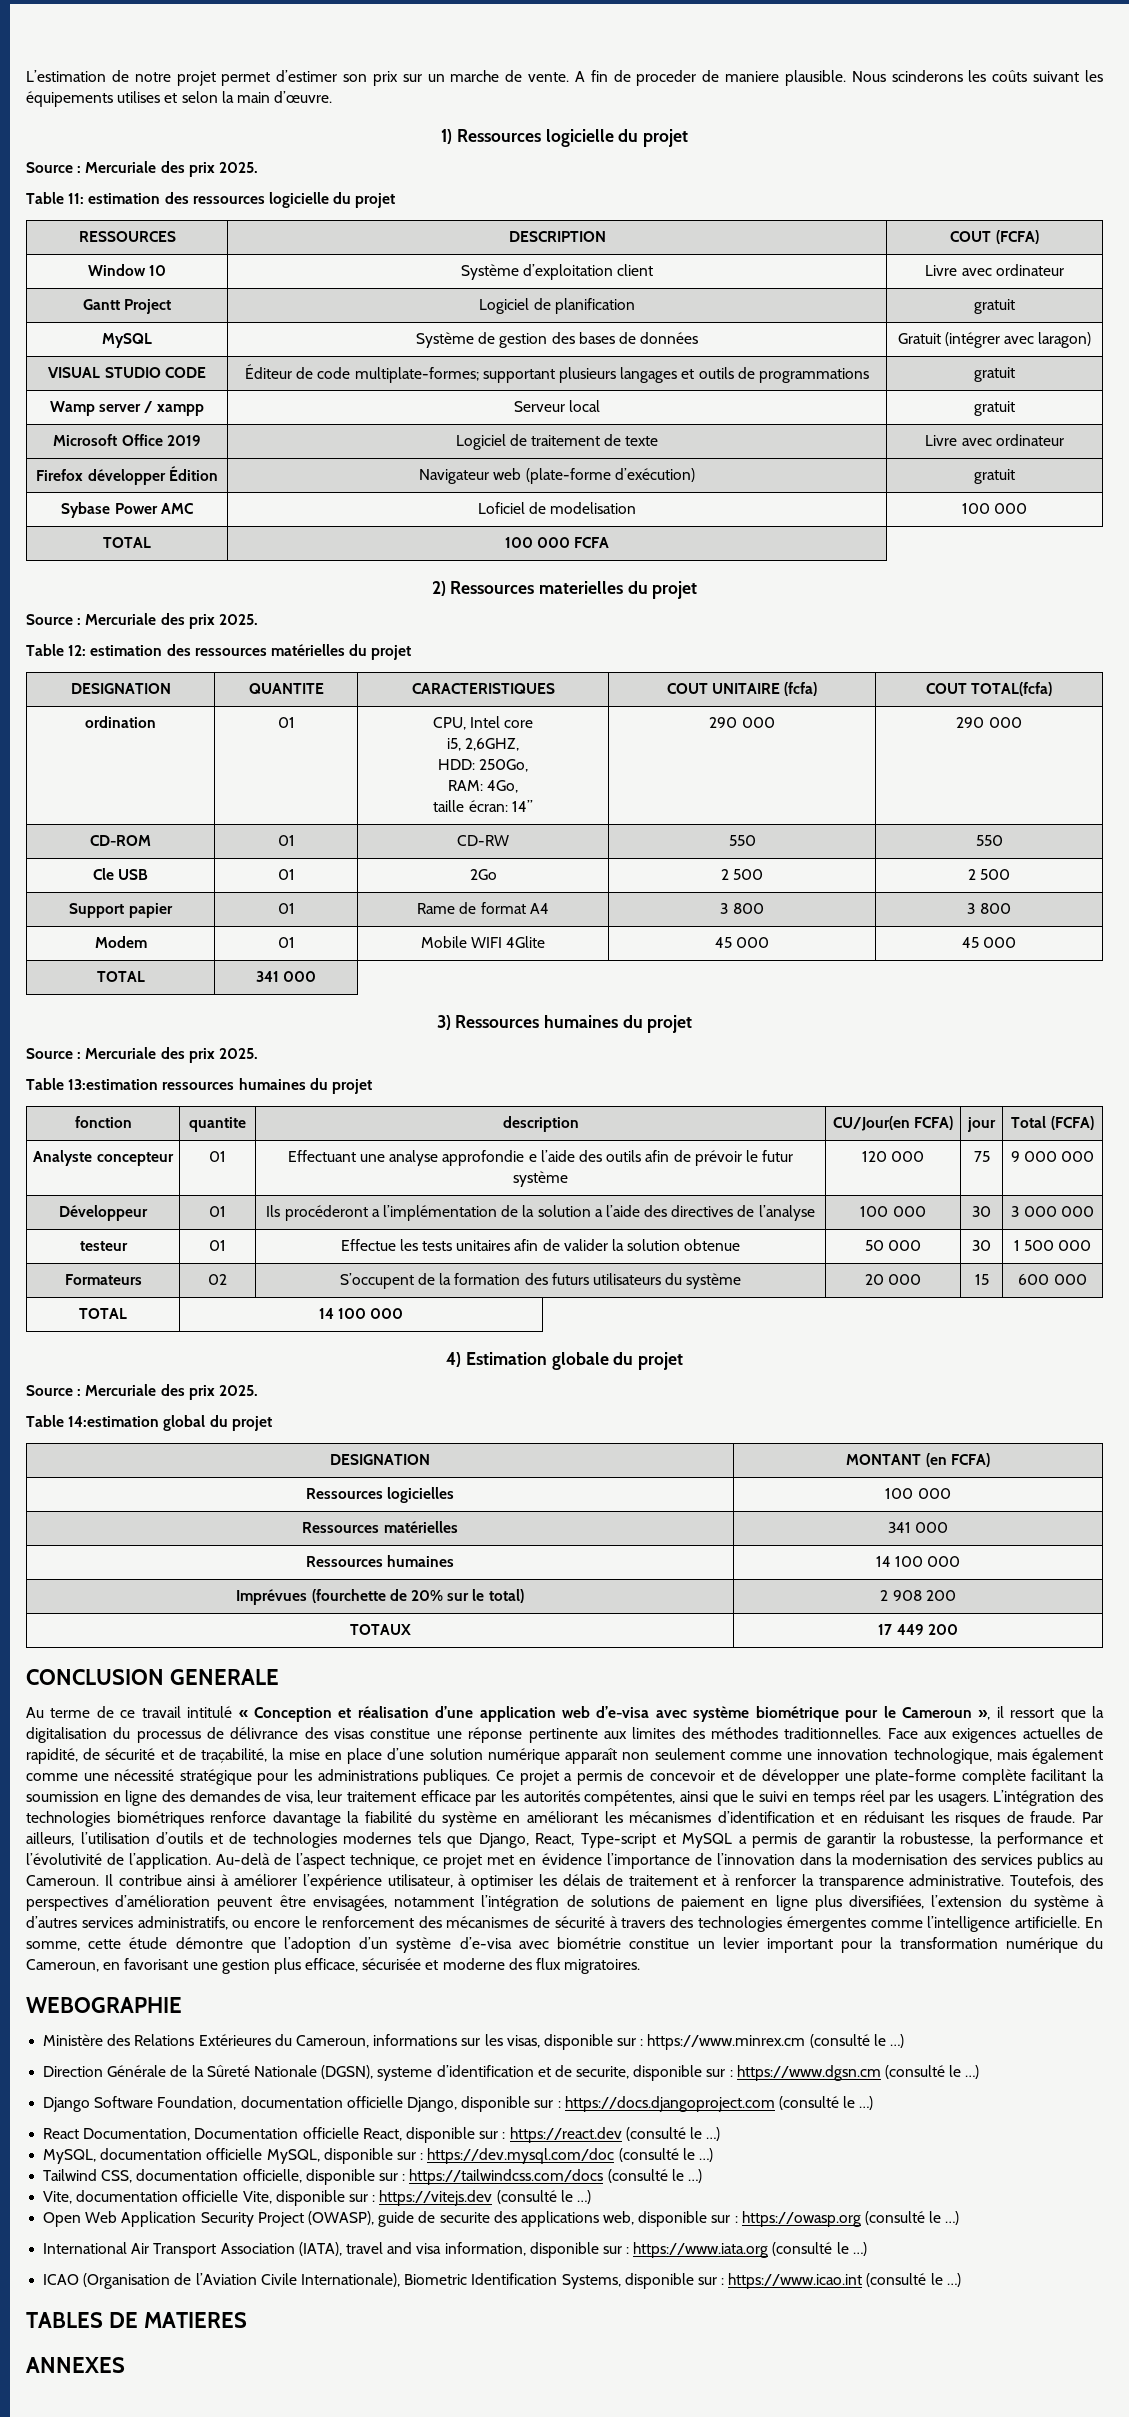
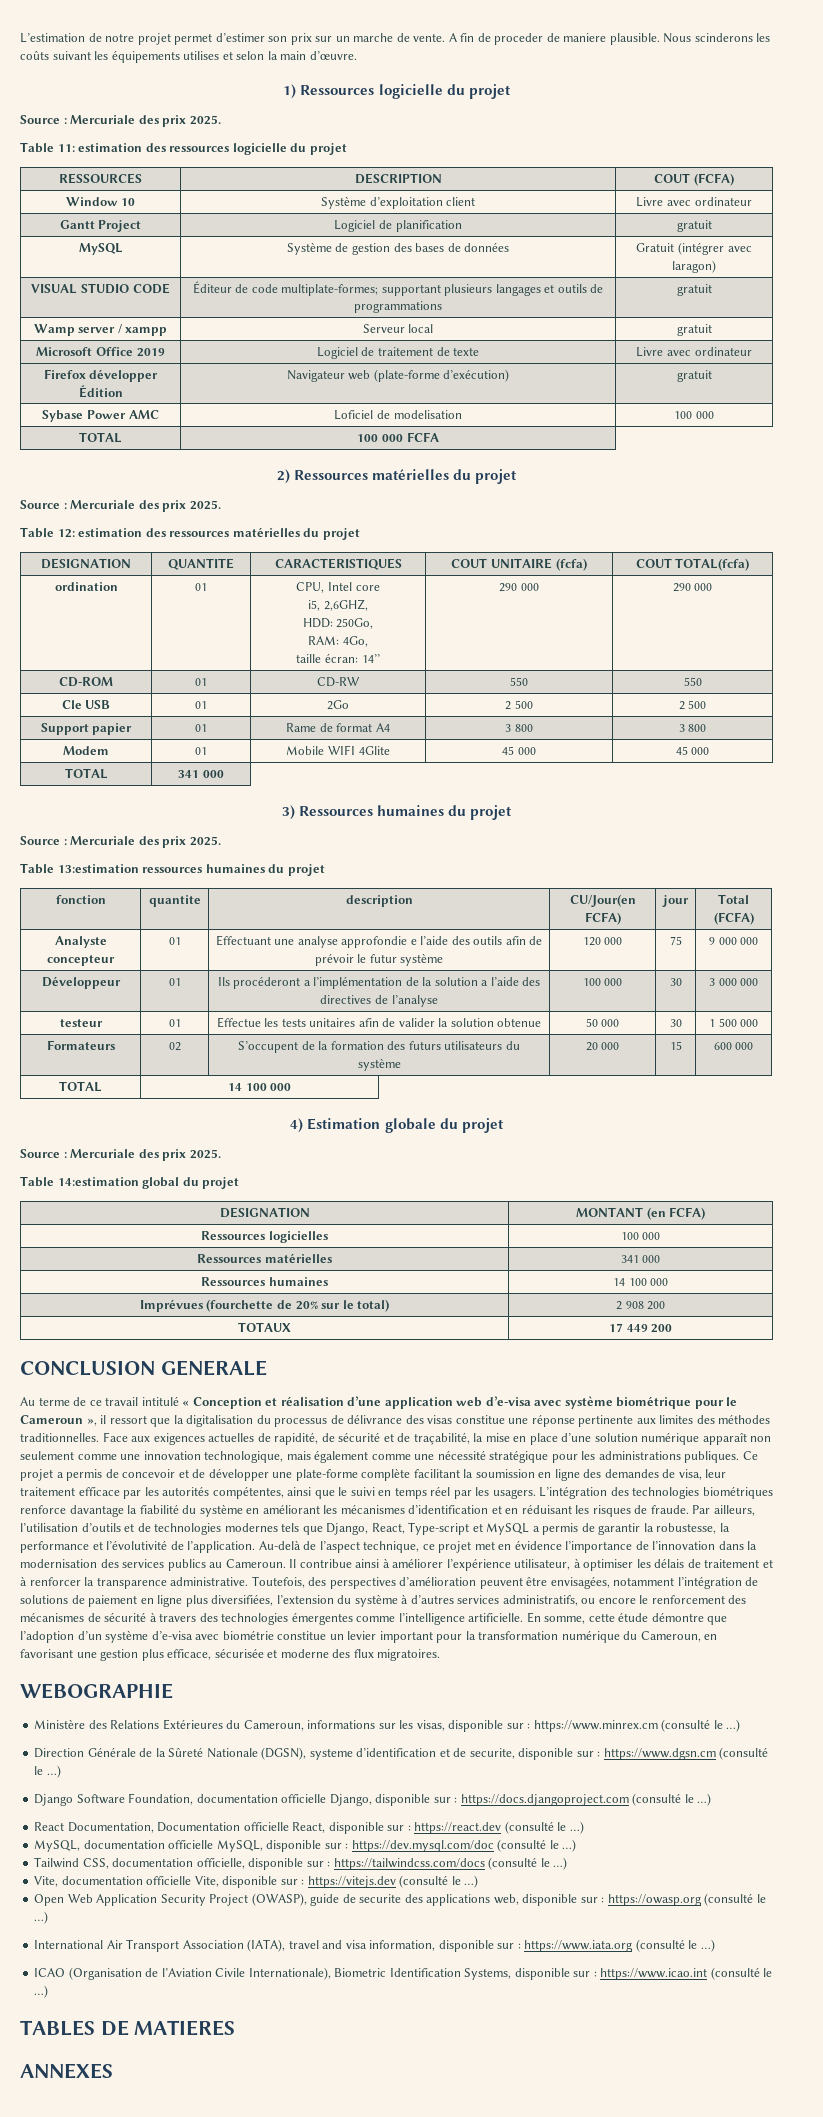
[539,581,623,594] materielles -> [372,469,449,480] matérielles

